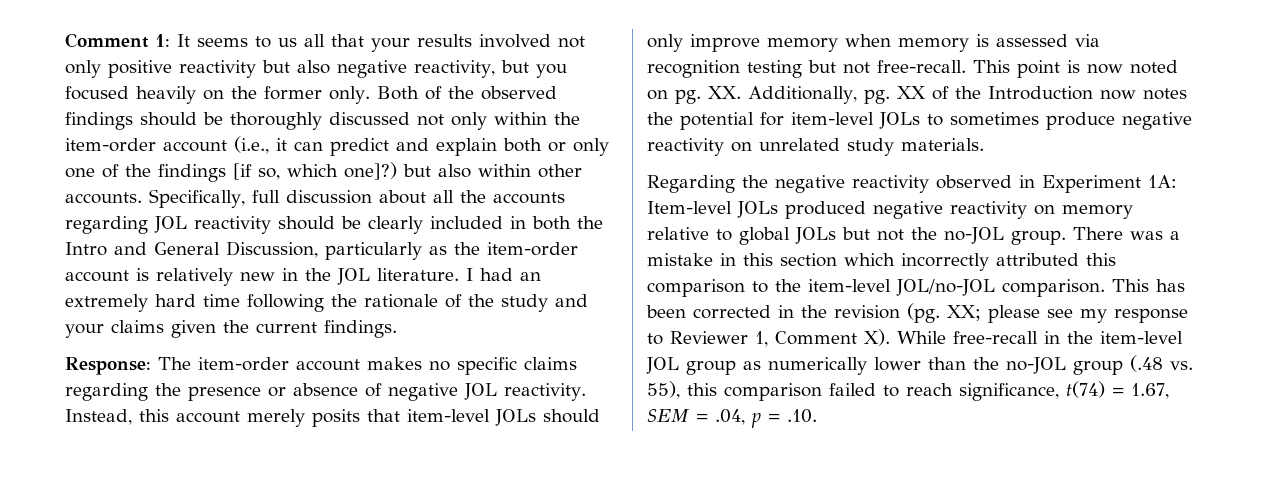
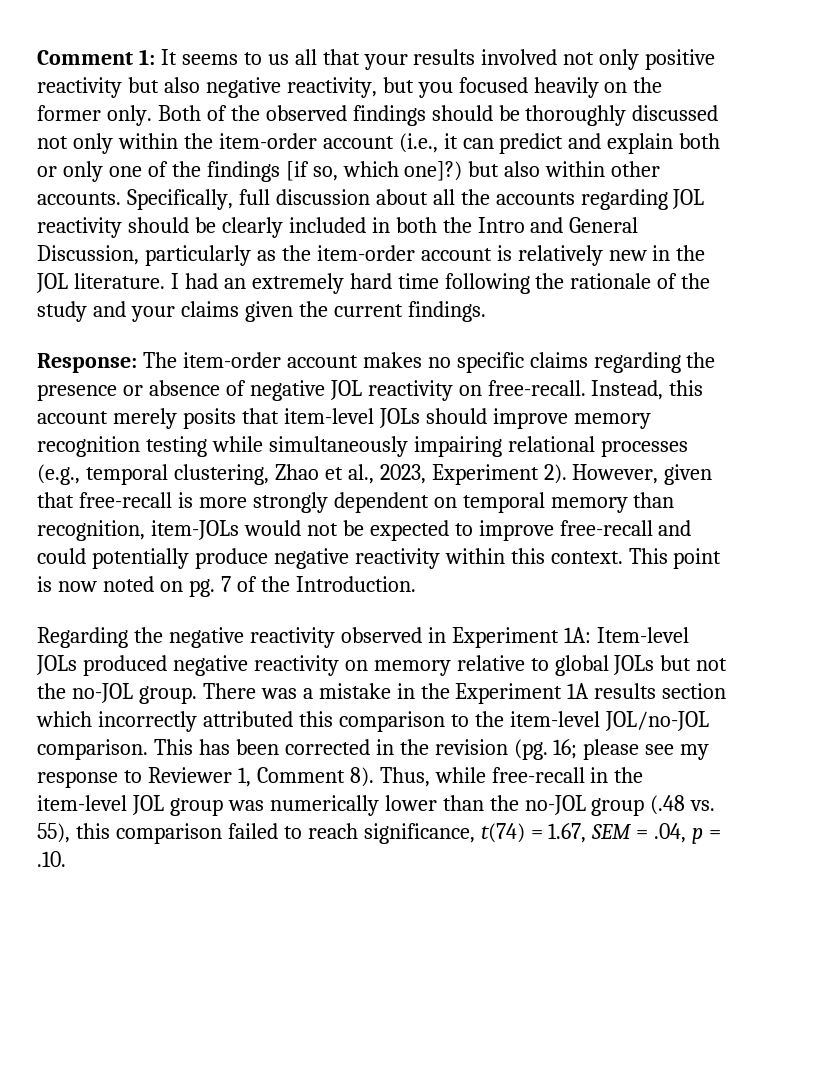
[504,383,586,401] reactivity. -> [367,380,586,401] reactivity on free-recall.
[647,34,683,52] only -> (487, 416) none
[845,34,1100,52] [647,60,966,78] when memory is assessed via recognition testing but not free-recall. -> [37,436,688,457] [37,464,713,485] [37,492,675,513] [37,520,692,541] [37,548,623,569] recognition testing while simultaneously impairing relational processes (e.g., temporal clustering, Zhao et al., 2023, Experiment 2). However, given that free-recall is more strongly dependent on temporal memory than recognition, item-JOLs would not be expected to improve free-recall and could potentially produce negative reactivity within this context.
[708,86,1187,104] [647,112,1192,130] [647,138,984,156] XX. Additionally, pg. XX of the Introduction now notes the potential for item-level JOLs to sometimes produce negative reactivity on unrelated study materials. -> [220,576,416,592] 7 of the Introduction.
[743,253,773,266] this -> [420,683,657,704] the Experiment 1A results
[947,305,981,321] XX; -> [553,739,578,759] 16;
[864,329,946,346] X). While -> [349,767,486,787] 8). Thus, while
[743,361,761,370] as -> [227,800,264,811] was

